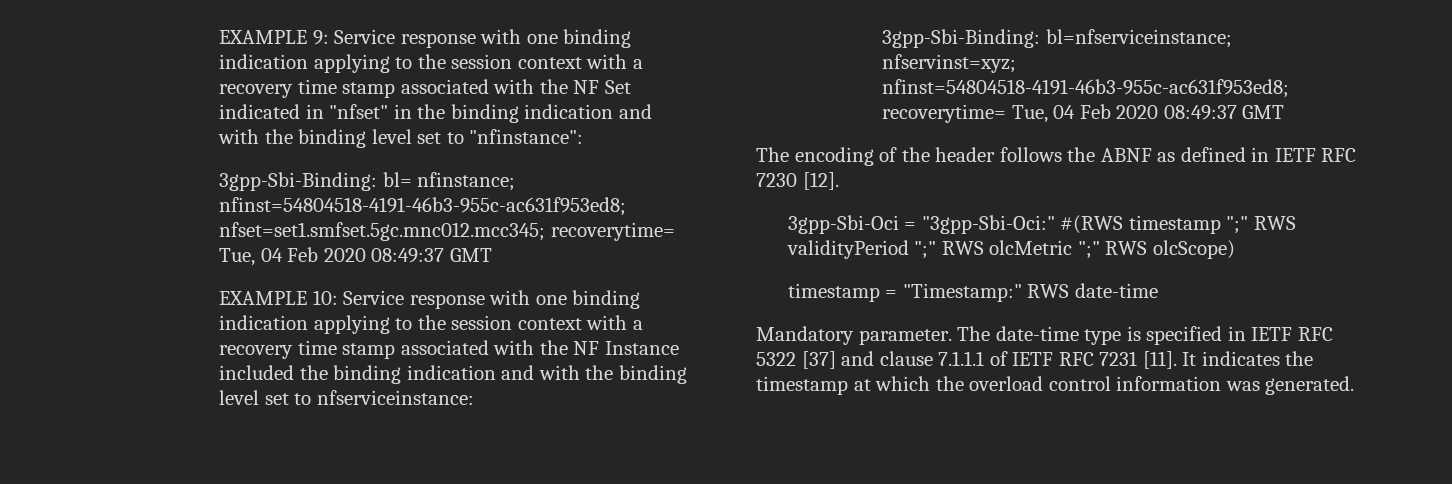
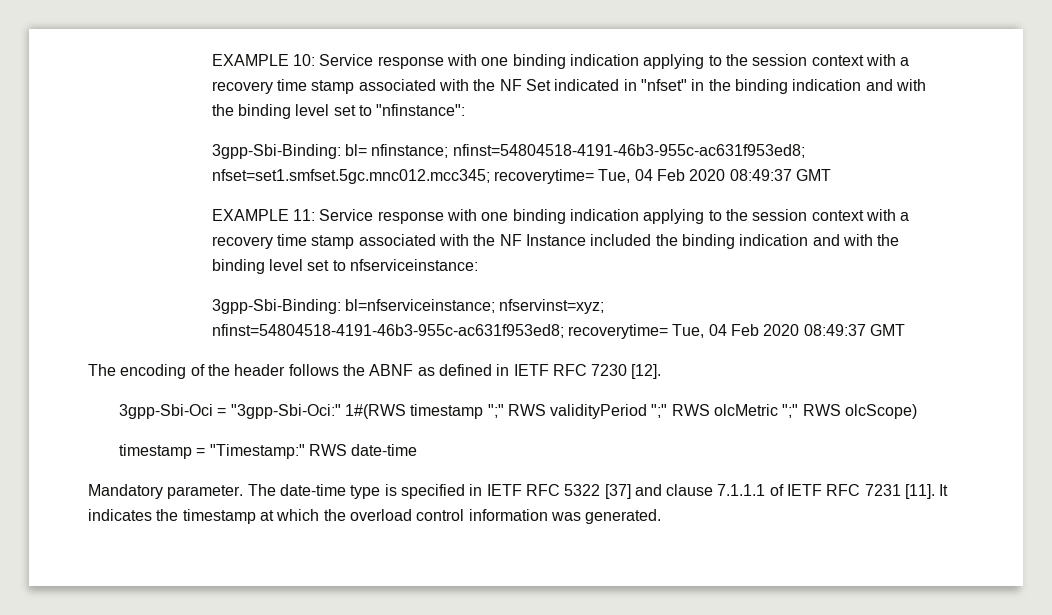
[219,30,329,45] EXAMPLE 9: -> [211,54,316,66] EXAMPLE 10:
[312,290,338,305] 10: -> [293,209,316,221] 11:
[1060,215,1124,234] #(RWS -> [344,404,406,419] 1#(RWS

